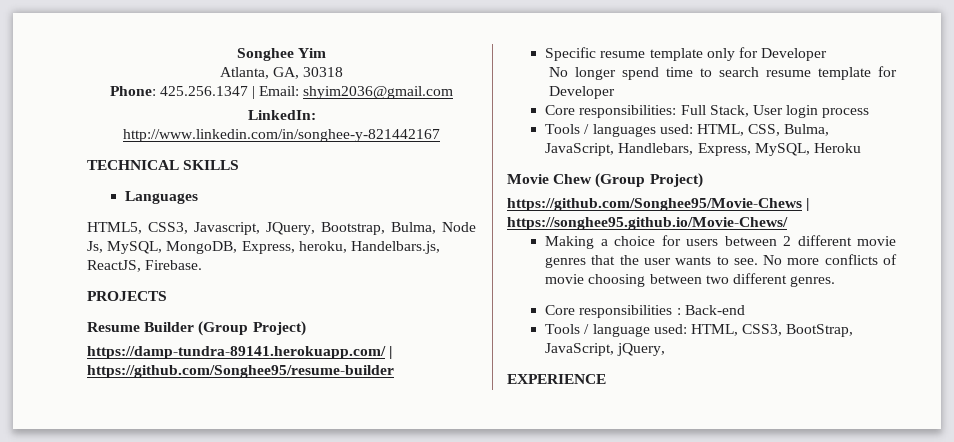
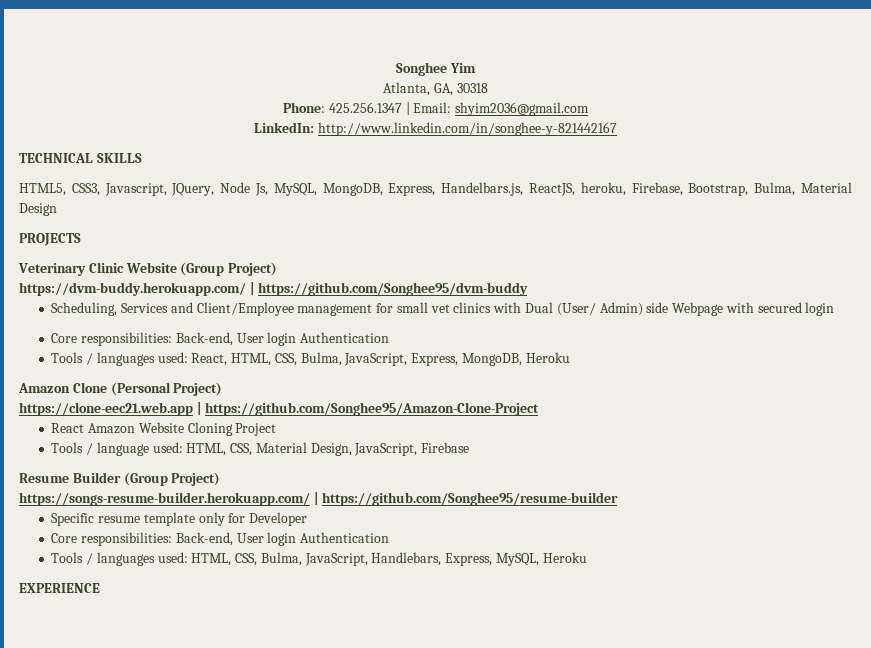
[125,191,199,204] // Languages -> (142, 158) none
[321,222,436,235] Bootstrap, Bulma, -> (215, 189) none
[298,241,347,253] heroku, -> (436, 189) none
[145,260,203,270] [87,291,167,301] Firebase. // PROJECTS -> [580,182,852,196] [19,203,57,216] [19,233,81,246] [18,262,278,276] [19,282,528,296] [51,302,835,316] [51,332,390,346] [51,352,570,366] [18,382,223,396] [19,402,539,416] [51,422,277,436] [51,442,470,456] heroku, Firebase, Bootstrap, Bulma, Material Design // PROJECTS // Veterinary Clinic Website (Group Project) // https://dvm-buddy.herokuapp.com/ | https://github.com/Songhee95/dvm-buddy // Scheduling, Services and Client/Employee management for small vet clinics with Dual (User/ Admin) side Webpage with secured login // Core responsibilities: Back-end, User login Authentication // Tools / languages used: React, HTML, CSS, Bulma, JavaScript, Express, MongoDB, Heroku // Amazon Clone (Personal Project) // https://clone-eec21.web.app | https://github.com/Songhee95/Amazon-Clone-Project // React Amazon Website Cloning Project // Tools / language used: HTML, CSS, Material Design, JavaScript, Firebase
[87,346,386,359] https://damp-tundra-89141.herokuapp.com/ -> [19,492,310,506] https://songs-resume-builder.herokuapp.com/
[549,66,897,80] [549,86,616,99] [545,105,870,118] // No longer spend time to search resume template for Developer // Core responsibilities: Full Stack, User login process -> [51,532,390,546] // Core responsibilities: Back-end, User login Authentication
[507,173,703,188] [507,198,810,211] [507,217,788,230] [545,235,896,249] [545,254,897,268] [545,273,836,287] [545,305,745,318] [545,324,854,337] [545,343,666,356] // Movie Chew (Group Project) // https://github.com/Songhee95/Movie-Chews | https://songhee95.github.io/Movie-Chews/ // Making a choice for users between 2 different movie genres that the user wants to see. No more conflicts of movie choosing between two different genres. // Core responsibilities : Back-end // Tools / language used: HTML, CSS3, BootStrap, JavaScript, jQuery, -> (587, 557) none

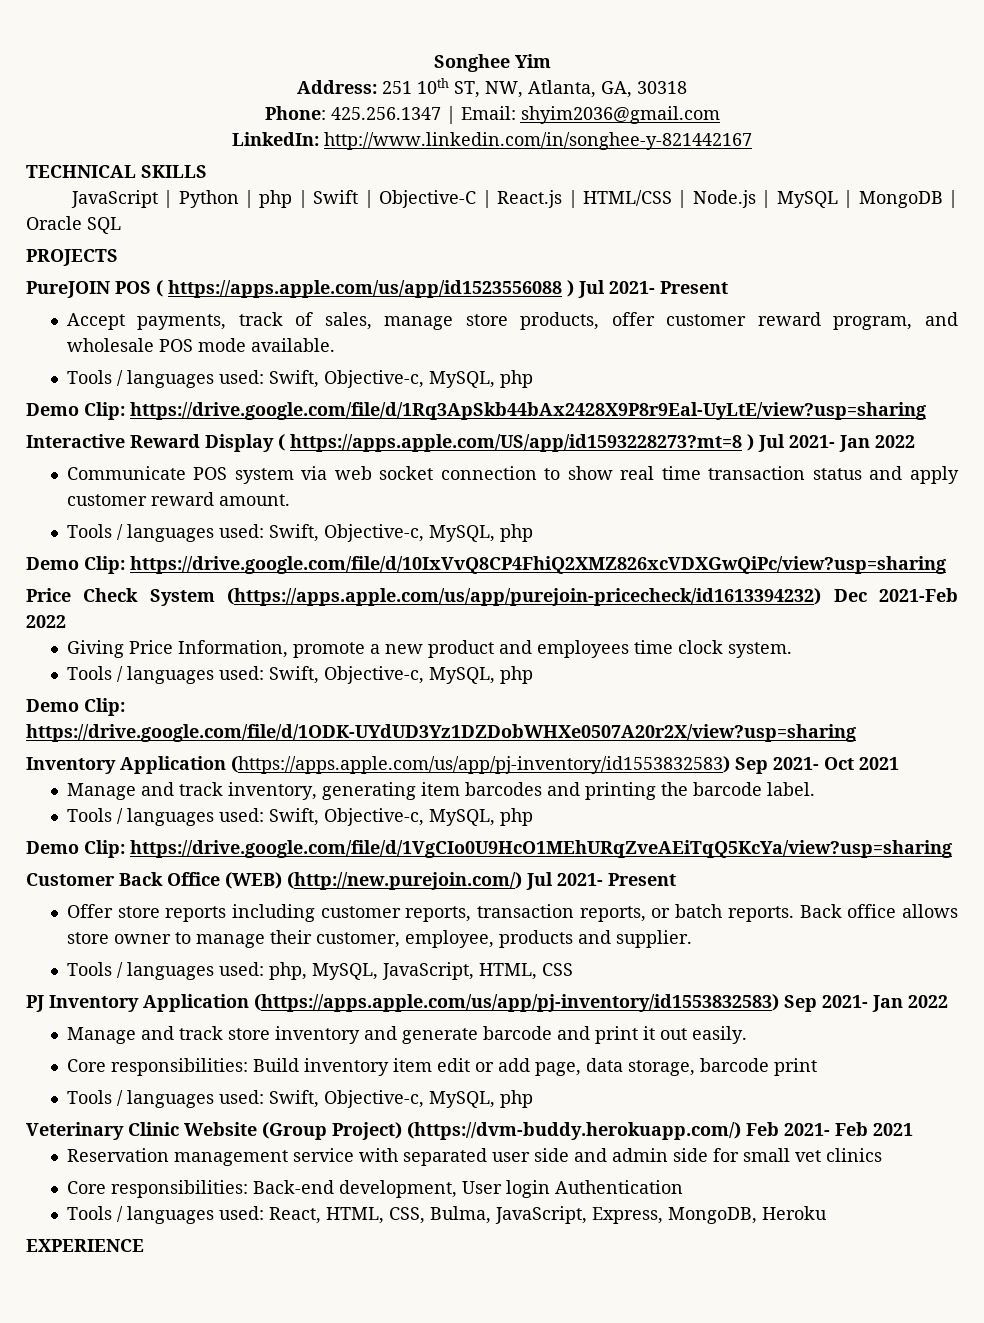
(476, 68) none -> [297,78,523,98] Address: 251 10th ST, NW,
[19,182,852,196] [19,203,57,216] [19,233,81,246] HTML5, CSS3, Javascript, JQuery, Node Js, MySQL, MongoDB, Express, Handelbars.js, ReactJS, heroku, Firebase, Bootstrap, Bulma, Material Design // PROJECTS -> [70,190,959,208] [26,216,121,234] [26,249,118,266] [26,280,728,298] [66,312,959,330] [66,338,335,352] [66,370,533,388] [26,402,926,420] [26,434,915,452] [66,466,959,484] [66,492,290,506] [66,524,533,542] [26,556,946,574] [26,588,958,606] [26,615,66,628] [66,640,792,658] [66,666,533,684] [26,698,125,716] [26,724,856,742] [26,756,899,774] [66,782,815,800] [66,808,533,826] [26,840,952,858] [26,872,676,890] [66,904,958,922] [66,930,692,948] [66,962,573,980] [26,994,948,1012] [66,1026,747,1044] [66,1058,817,1076] [66,1090,533,1108] JavaScript | Python | php | Swift | Objective-C | React.js | HTML/CSS | Node.js | MySQL | MongoDB | Oracle SQL // PROJECTS // PureJOIN POS ( https://apps.apple.com/us/app/id1523556088 ) Jul 2021- Present // Accept payments, track of sales, manage store products, offer customer reward program, and wholesale POS mode available. // Tools / languages used: Swift, Objective-c, MySQL, php // Demo Clip: https://drive.google.com/file/d/1Rq3ApSkb44bAx2428X9P8r9Eal-UyLtE/view?usp=sharing // Interactive Reward Display ( https://apps.apple.com/US/app/id1593228273?mt=8 ) Jul 2021- Jan 2022 // Communicate POS system via web socket connection to show real time transaction status and apply customer reward amount. // Tools / languages used: Swift, Objective-c, MySQL, php // Demo Clip: https://drive.google.com/file/d/10IxVvQ8CP4FhiQ2XMZ826xcVDXGwQiPc/view?usp=sharing // Price Check System (https://apps.apple.com/us/app/purejoin-pricecheck/id1613394232) Dec 2021-Feb 2022 // Giving Price Information, promote a new product and employees time clock system. // Tools / languages used: Swift, Objective-c, MySQL, php // Demo Clip: https://drive.google.com/file/d/1ODK-UYdUD3Yz1DZDobWHXe0507A20r2X/view?usp=sharing // Inventory Application (https://apps.apple.com/us/app/pj-inventory/id1553832583) Sep 2021- Oct 2021 // Manage and track inventory, generating item barcodes and printing the barcode label. // Tools / languages used: Swift, Objective-c, MySQL, php // Demo Clip: https://drive.google.com/file/d/1VgCIo0U9HcO1MEhURqZveAEiTqQ5KcYa/view?usp=sharing // Customer Back Office (WEB) (http://new.purejoin.com/) Jul 2021- Present // Offer store reports including customer reports, transaction reports, or batch reports. Back office allows store owner to manage their customer, employee, products and supplier. // Tools / languages used: php, MySQL, JavaScript, HTML, CSS // PJ Inventory Application (https://apps.apple.com/us/app/pj-inventory/id1553832583) Sep 2021- Jan 2022 // Manage and track store inventory and generate barcode and print it out easily. // Core responsibilities: Build inventory item edit or add page, data storage, barcode print // Tools / languages used: Swift, Objective-c, MySQL, php
[19,282,528,296] [51,302,835,316] [51,332,233,346] // https://dvm-buddy.herokuapp.com/ | https://github.com/Songhee95/dvm-buddy // Scheduling, Services and Client/Employee management for small vet clinics with Dual (User/ Admin) side Webpage with secured login // Core responsibilities: Back-end, -> [407,1122,913,1140] [66,1148,882,1166] [66,1180,457,1198] (https://dvm-buddy.herokuapp.com/) Feb 2021- Feb 2021 // Reservation management service with separated user side and admin side for small vet clinics // Core responsibilities: Back-end development,
[18,382,223,396] [19,402,539,416] [51,422,277,436] [51,442,470,456] [19,472,221,486] [19,492,618,506] [51,512,308,526] [51,532,390,546] [51,552,587,566] // Amazon Clone (Personal Project) // https://clone-eec21.web.app | https://github.com/Songhee95/Amazon-Clone-Project // React Amazon Website Cloning Project // Tools / language used: HTML, CSS, Material Design, JavaScript, Firebase // Resume Builder (Group Project) // https://songs-resume-builder.herokuapp.com/ | https://github.com/Songhee95/resume-builder // Specific resume template only for Developer // Core responsibilities: Back-end, User login Authentication // Tools / languages used: HTML, CSS, Bulma, JavaScript, Handlebars, Express, MySQL, Heroku -> (827, 1213) none

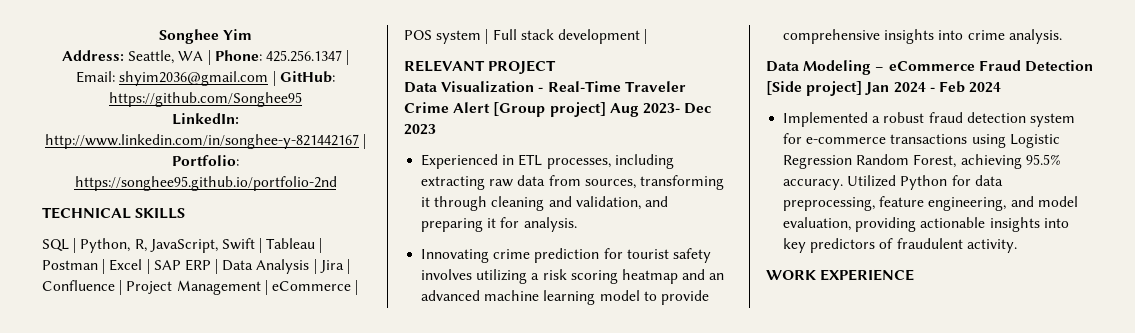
[382,78,687,98] 251 10th ST, NW, Atlanta, GA, 30318 // -> [128,50,211,65] Seattle, WA |
(720, 115) none -> [272,71,335,86] [109,92,302,107] | GitHub: https://github.com/Songhee95
(752, 141) none -> [363,134,367,149] [172,155,239,166] [74,176,337,191] | Portfolio: https://songhee95.github.io/portfolio-2nd
[70,190,959,208] [26,216,121,234] [26,249,118,266] [26,280,728,298] [66,312,959,330] [66,338,335,352] [66,370,533,388] [26,402,926,420] [26,434,915,452] [66,466,959,484] [66,492,290,506] [66,524,533,542] [26,556,946,574] [26,588,958,606] [26,615,66,628] [66,640,792,658] [66,666,533,684] [26,698,125,716] [26,724,856,742] [26,756,899,774] [66,782,815,800] [66,808,533,826] [26,840,952,858] [26,872,676,890] [66,904,958,922] [66,930,692,948] [66,962,573,980] [26,994,948,1012] [66,1026,747,1044] [66,1058,817,1076] [66,1090,533,1108] [26,1122,913,1140] [66,1148,882,1166] [66,1180,683,1198] [66,1206,827,1224] JavaScript | Python | php | Swift | Objective-C | React.js | HTML/CSS | Node.js | MySQL | MongoDB | Oracle SQL // PROJECTS // PureJOIN POS ( https://apps.apple.com/us/app/id1523556088 ) Jul 2021- Present // Accept payments, track of sales, manage store products, offer customer reward program, and wholesale POS mode available. // Tools / languages used: Swift, Objective-c, MySQL, php // Demo Clip: https://drive.google.com/file/d/1Rq3ApSkb44bAx2428X9P8r9Eal-UyLtE/view?usp=sharing // Interactive Reward Display ( https://apps.apple.com/US/app/id1593228273?mt=8 ) Jul 2021- Jan 2022 // Communicate POS system via web socket connection to show real time transaction status and apply customer reward amount. // Tools / languages used: Swift, Objective-c, MySQL, php // Demo Clip: https://drive.google.com/file/d/10IxVvQ8CP4FhiQ2XMZ826xcVDXGwQiPc/view?usp=sharing // Price Check System (https://apps.apple.com/us/app/purejoin-pricecheck/id1613394232) Dec 2021-Feb 2022 // Giving Price Information, promote a new product and employees time clock system. // Tools / languages used: Swift, Objective-c, MySQL, php // Demo Clip: https://drive.google.com/file/d/1ODK-UYdUD3Yz1DZDobWHXe0507A20r2X/view?usp=sharing // Inventory Application (https://apps.apple.com/us/app/pj-inventory/id1553832583) Sep 2021- Oct 2021 // Manage and track inventory, generating item barcodes and printing the barcode label. // Tools / languages used: Swift, Objective-c, MySQL, php // Demo Clip: https://drive.google.com/file/d/1VgCIo0U9HcO1MEhURqZveAEiTqQ5KcYa/view?usp=sharing // Customer Back Office (WEB) (http://new.purejoin.com/) Jul 2021- Present // Offer store reports including customer reports, transaction reports, or batch reports. Back office allows store owner to manage their customer, employee, products and supplier. // Tools / languages used: php, MySQL, JavaScript, HTML, CSS // PJ Inventory Application (https://apps.apple.com/us/app/pj-inventory/id1553832583) Sep 2021- Jan 2022 // Manage and track store inventory and generate barcode and print it out easily. // Core responsibilities: Build inventory item edit or add page, data storage, barcode print // Tools / languages used: Swift, Objective-c, MySQL, php // Veterinary Clinic Website (Group Project) (https://dvm-buddy.herokuapp.com/) Feb 2021- Feb 2021 // Reservation management service with separated user side and admin side for small vet clinics // Core responsibilities: Back-end development, User login Authentication // Tools / languages used: React, HTML, CSS, Bulma, JavaScript, Express, MongoDB, Heroku // -> [42,238,323,253] [42,259,351,274] [42,280,359,295] [404,29,648,44] [404,60,557,74] [404,81,686,93] [404,102,712,117] [404,124,436,135] [421,154,674,169] [421,175,724,190] [421,196,668,211] [421,217,577,232] [421,248,711,263] [421,269,725,284] [421,290,709,305] [783,29,1062,44] [766,60,1093,75] [766,81,1002,96] [783,112,1075,127] [783,133,1060,148] [783,154,1061,169] [783,175,1003,190] [783,196,1078,211] [783,217,1069,232] [783,238,1017,253] [766,270,816,280] SQL | Python, R, JavaScript, Swift | Tableau | Postman | Excel | SAP ERP | Data Analysis | Jira | Confluence | Project Management | eCommerce | POS system | Full stack development | // RELEVANT PROJECT // Data Visualization - Real-Time Traveler Crime Alert [Group project] Aug 2023- Dec 2023 // Experienced in ETL processes, including extracting raw data from sources, transforming it through cleaning and validation, and preparing it for analysis. // Innovating crime prediction for tourist safety involves utilizing a risk scoring heatmap and an advanced machine learning model to provide comprehensive insights into crime analysis. // Data Modeling – eCommerce Fraud Detection [Side project] Jan 2024 - Feb 2024 // Implemented a robust fraud detection system for e-commerce transactions using Logistic Regression Random Forest, achieving 95.5% accuracy. Utilized Python for data preprocessing, feature engineering, and model evaluation, providing actionable insights into key predictors of fraudulent activity. // WORK

